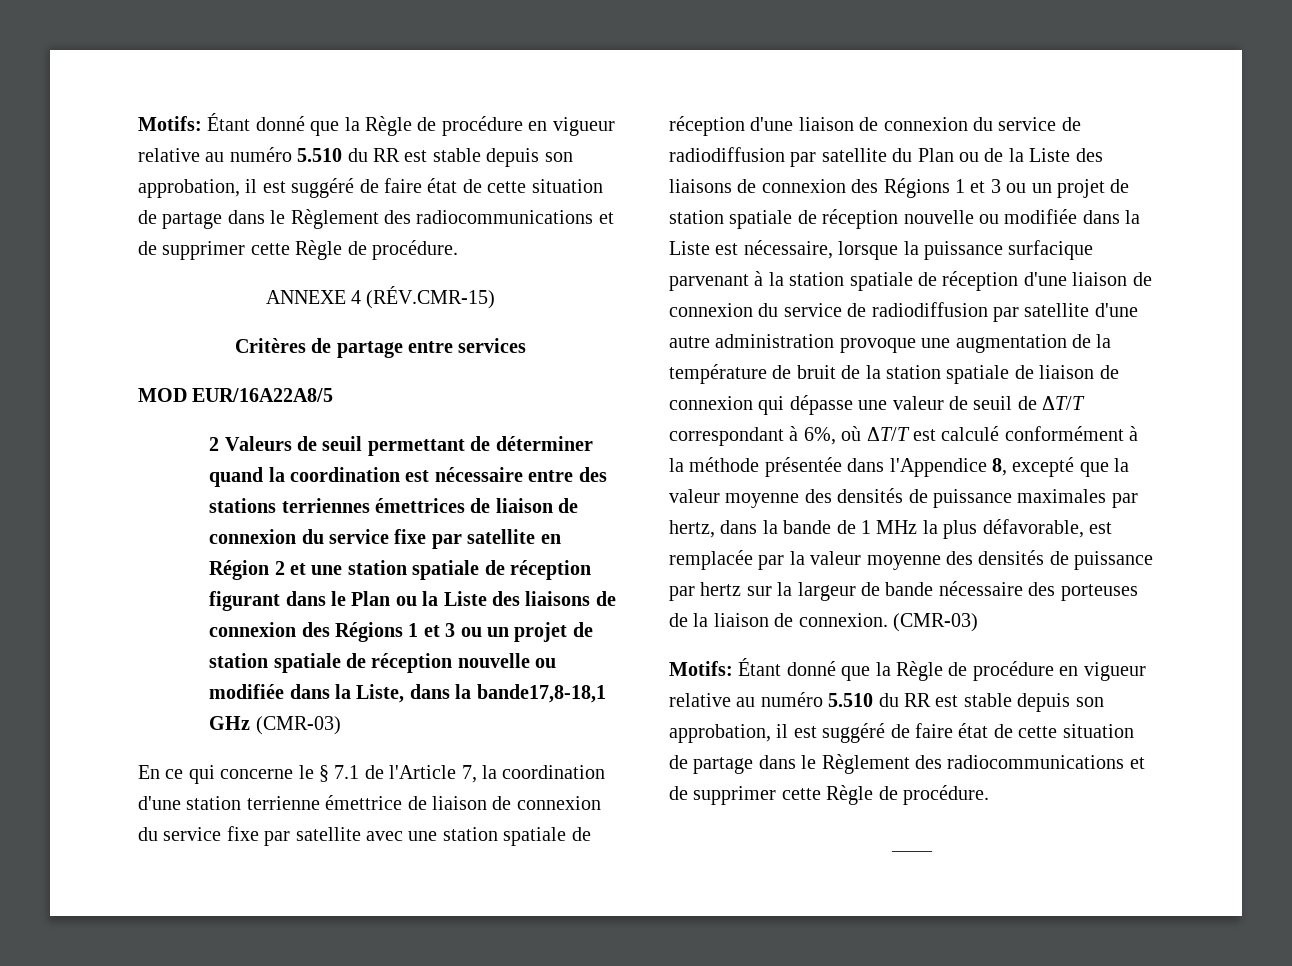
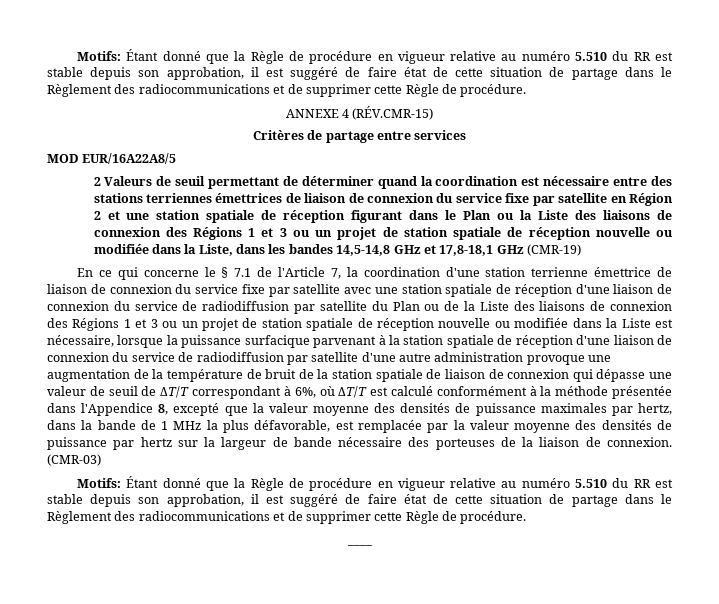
[455,684,606,703] [209,716,341,735] la bande17,8-18,1 GHz (CMR-03) -> [268,244,582,256] les bandes 14,5-14,8 GHz et 17,8-18,1 GHz (CMR-19)

